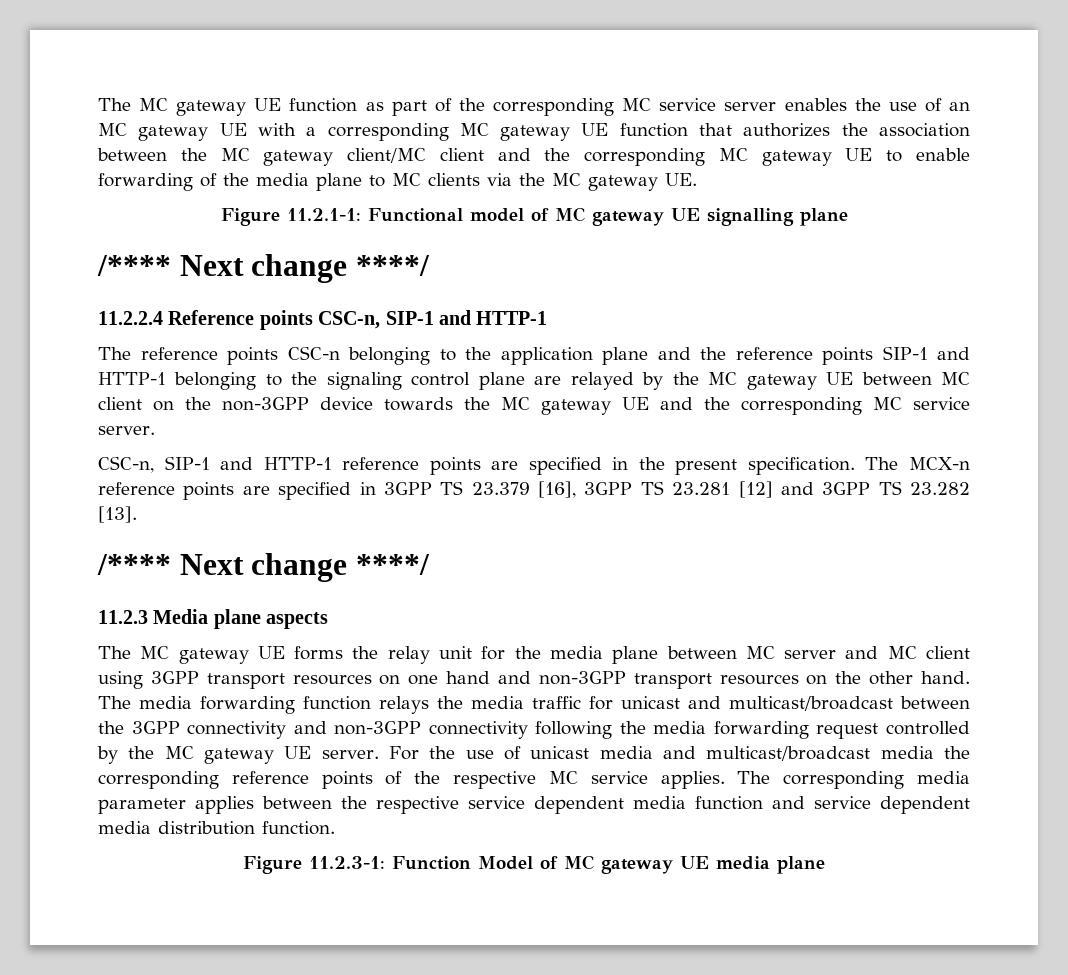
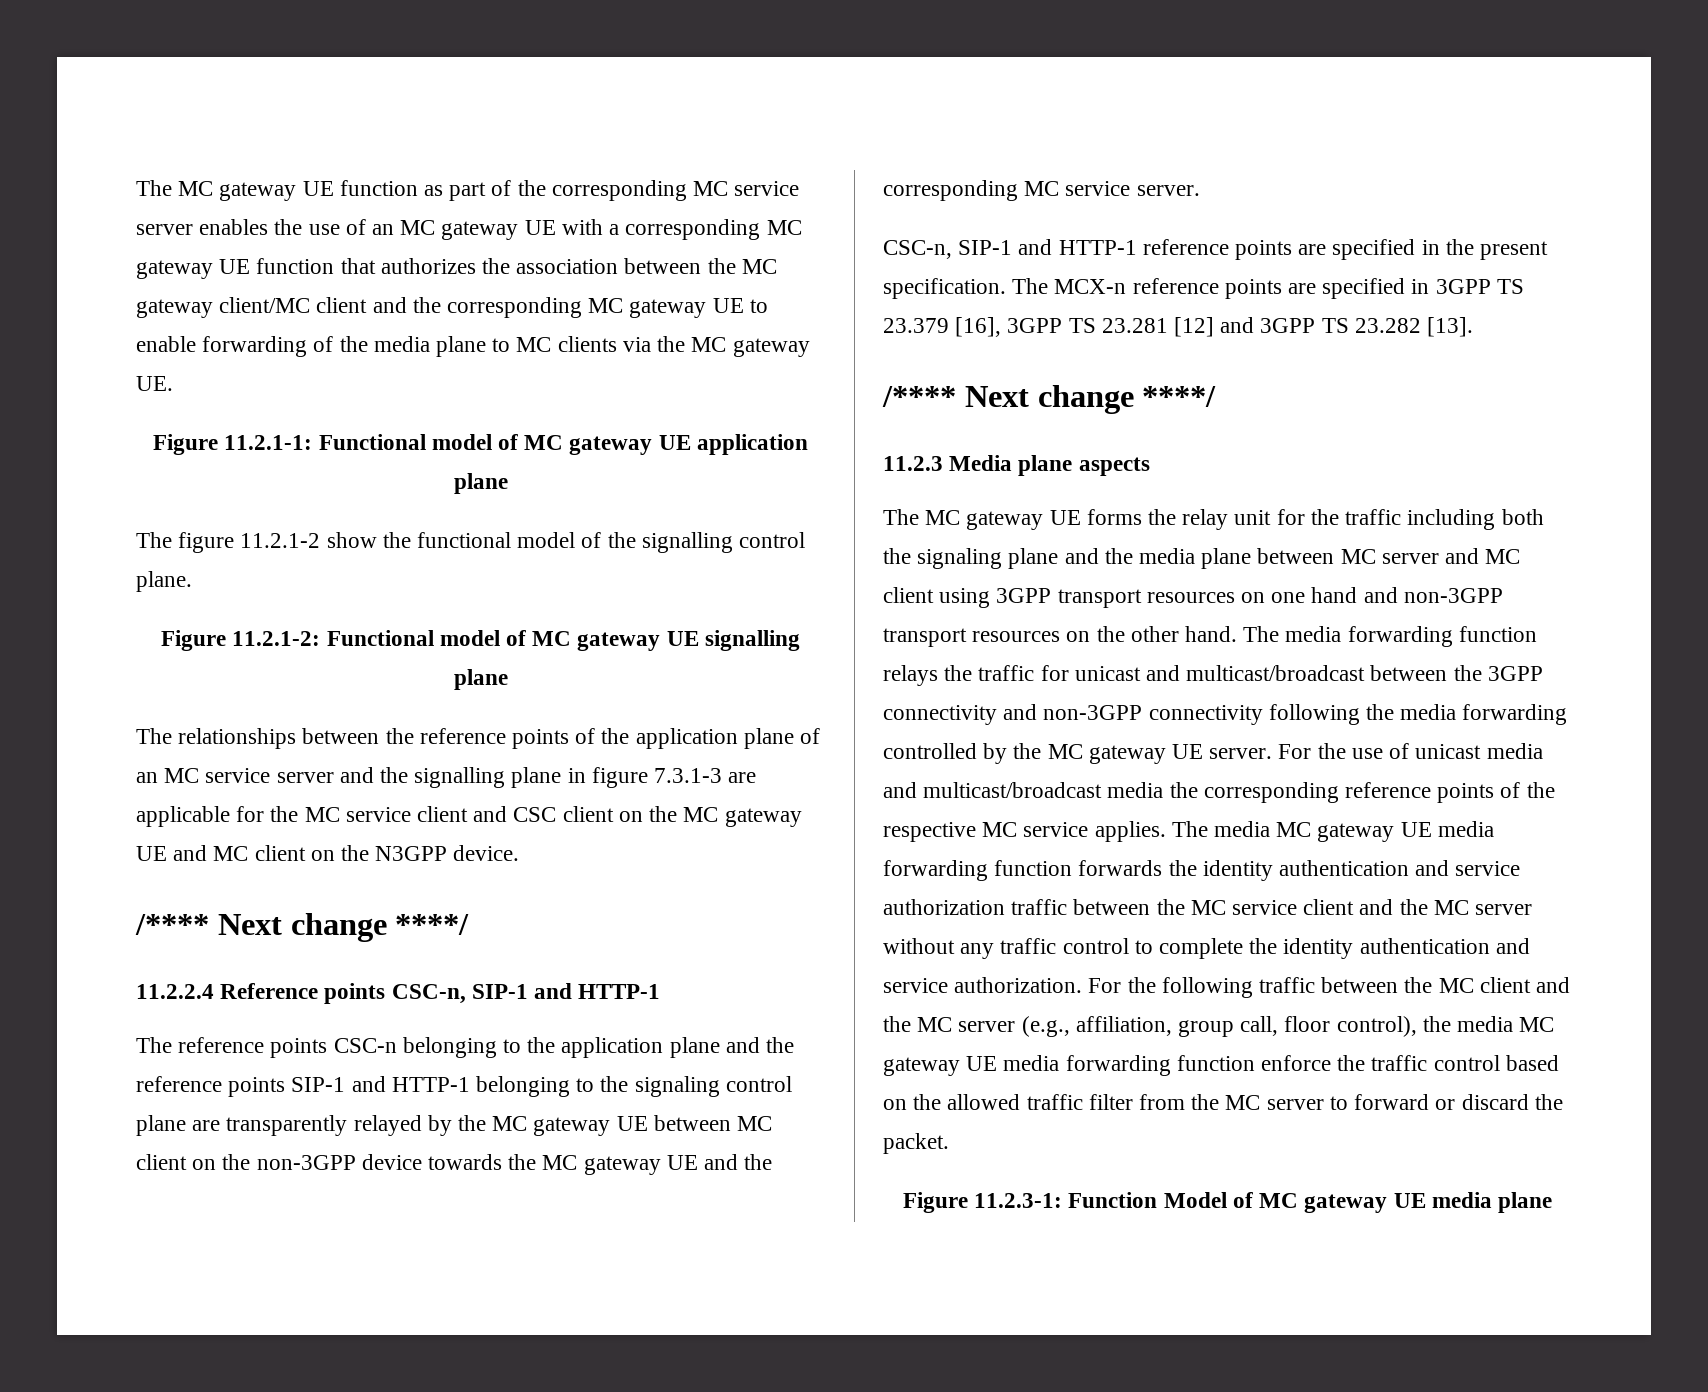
[706,208,848,226] signalling plane -> [696,434,808,455] [453,473,508,494] [136,532,806,553] [136,571,192,592] [161,630,800,651] [453,669,508,690] [136,728,821,749] [136,767,757,788] [136,806,802,827] [136,845,520,861] application plane // The figure 11.2.1-2 show the functional model of the signalling control plane. // Figure 11.2.1-2: Functional model of MC gateway UE signalling plane // The relationships between the reference points of the application plane of an MC service server and the signalling plane in figure 7.3.1-3 are applicable for the MC service client and CSC client on the MC gateway UE and MC client on the N3GPP device.
(562, 380) none -> [226,1115,348,1136] transparently
(541, 652) none -> [1345,509,1544,530] [883,548,1133,569] traffic including both the signaling plane and the
[471,696,524,709] media -> (973, 673) none
[816,723,879,739] request -> (1568, 714) none
[783,771,971,789] [98,796,970,814] [98,821,335,835] corresponding media parameter applies between the respective service dependent media function and service dependent media distribution function. -> [1214,821,1494,842] [883,860,1521,881] [883,899,1533,915] [883,938,1530,959] [883,977,1571,998] [883,1016,1555,1037] [883,1055,1559,1076] [883,1094,1563,1110] [883,1133,949,1154] media MC gateway UE media forwarding function forwards the identity authentication and service authorization traffic between the MC service client and the MC server without any traffic control to complete the identity authentication and service authorization. For the following traffic between the MC client and the MC server (e.g., affiliation, group call, floor control), the media MC gateway UE media forwarding function enforce the traffic control based on the allowed traffic filter from the MC server to forward or discard the packet.

